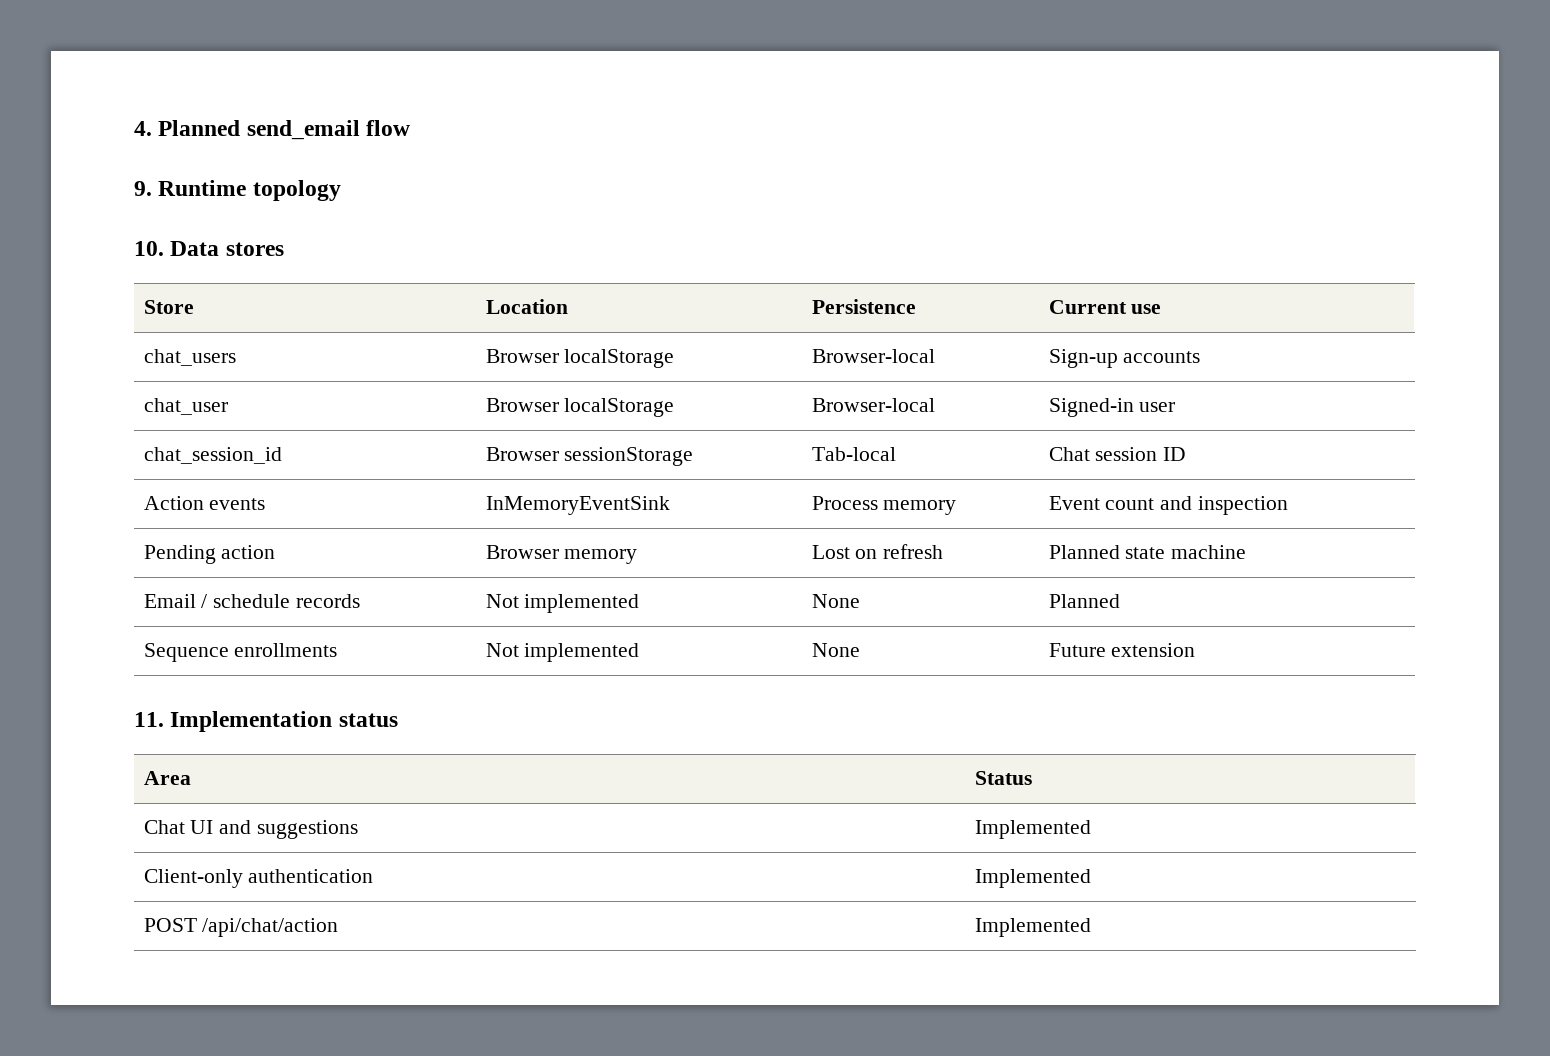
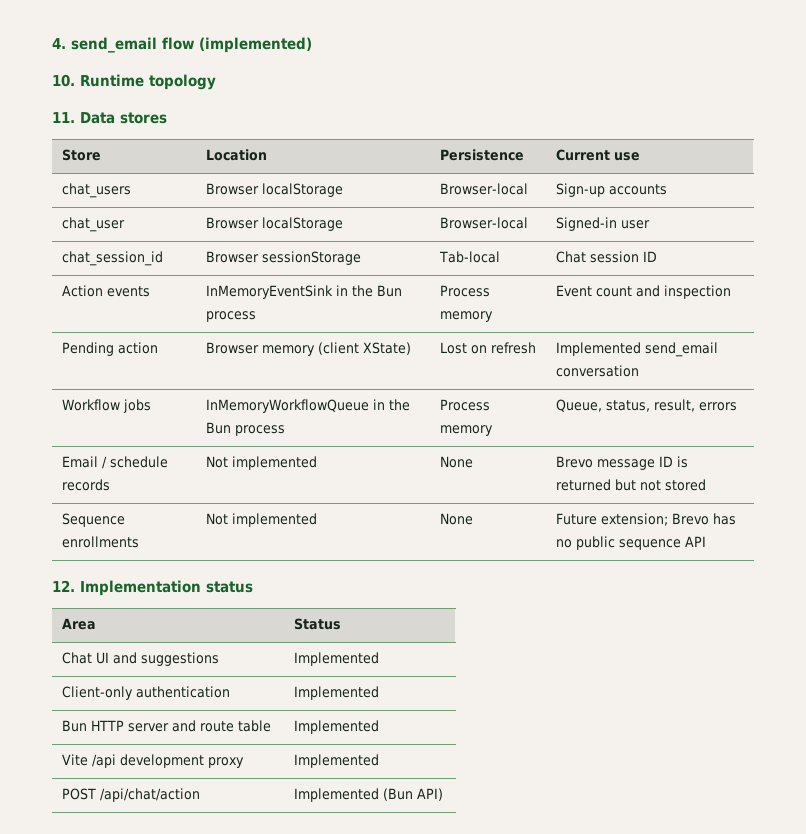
[158,120,241,136] Planned -> (66, 43) none
[134,181,152,196] // 9. -> [199,37,312,53] [52,74,75,87] (implemented) // 10.
[134,241,164,256] 10. -> [52,112,75,123] 11.
(670, 505) none -> [335,285,402,297] [205,311,256,322] in the Bun process
(638, 556) none -> [317,342,411,355] (client XState)
[1048,545,1247,559] Planned state machine -> [555,342,718,357] [555,365,639,377] [61,399,151,413] [205,399,410,413] [205,422,285,436] [439,399,490,411] [439,425,493,436] [555,399,737,412] Implemented send_email conversation // Workflow jobs | InMemoryWorkflowQueue in the Bun process | Process memory | Queue, status, result, errors
[1048,594,1120,608] Planned -> [555,456,688,470] [555,479,706,491] Brevo message ID is returned but not stored
[1111,643,1196,657] [134,712,164,727] extension // 11. -> [600,513,736,526] [555,536,706,550] [52,580,75,592] extension; Brevo has no public sequence API // 12.
(1091, 878) none -> [61,720,271,732] [293,720,379,734] [61,754,244,768] [293,754,379,768] // Bun HTTP server and route table | Implemented // Vite /api development proxy | Implemented
(1091, 927) none -> [382,788,443,801] (Bun API)

